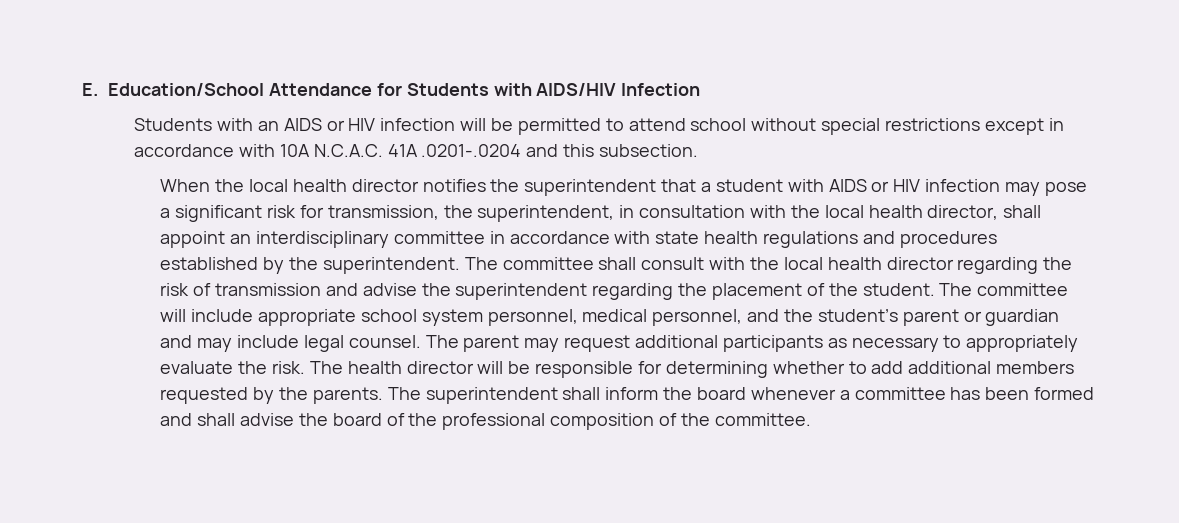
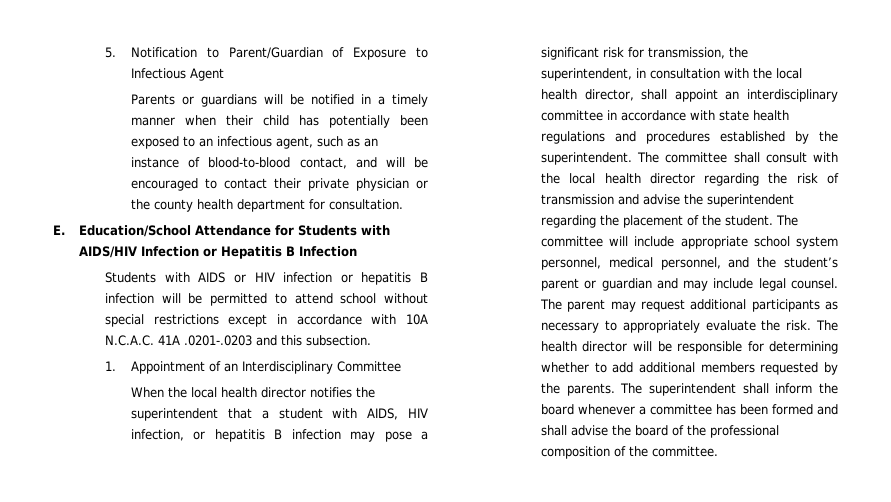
(82, 89) none -> [104,47,428,60] [130,68,224,81] [130,94,428,107] [130,115,428,128] [130,136,378,149] [130,157,428,169] [130,178,428,191] [130,199,403,212] 5. Notification to Parent/Guardian of Exposure to Infectious Agent // Parents or guardians will be notified in a timely manner when their child has potentially been exposed to an infectious agent, such as an instance of blood-to-blood contact, and will be encouraged to contact their private physician or the county health department for consultation. //
[134,118,456,131] // Students with an AIDS or HIV infection -> [202,246,357,259] [104,272,428,285] [104,293,154,304] or Hepatitis B Infection // Students with AIDS or HIV infection or hepatitis B infection
[421,144,522,157] .0201-.0204 -> [183,335,252,346] .0201-.0203
(699, 150) none -> [104,361,401,374] // 1. Appointment of an Interdisciplinary Committee
[828,179,921,192] AIDS or HIV -> [367,408,428,420] [130,429,283,442] AIDS, HIV infection, or hepatitis B

